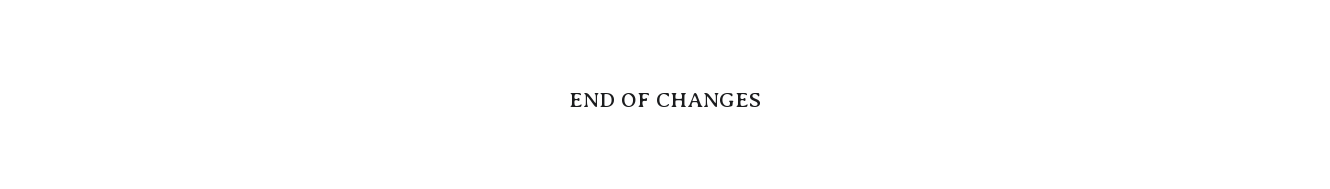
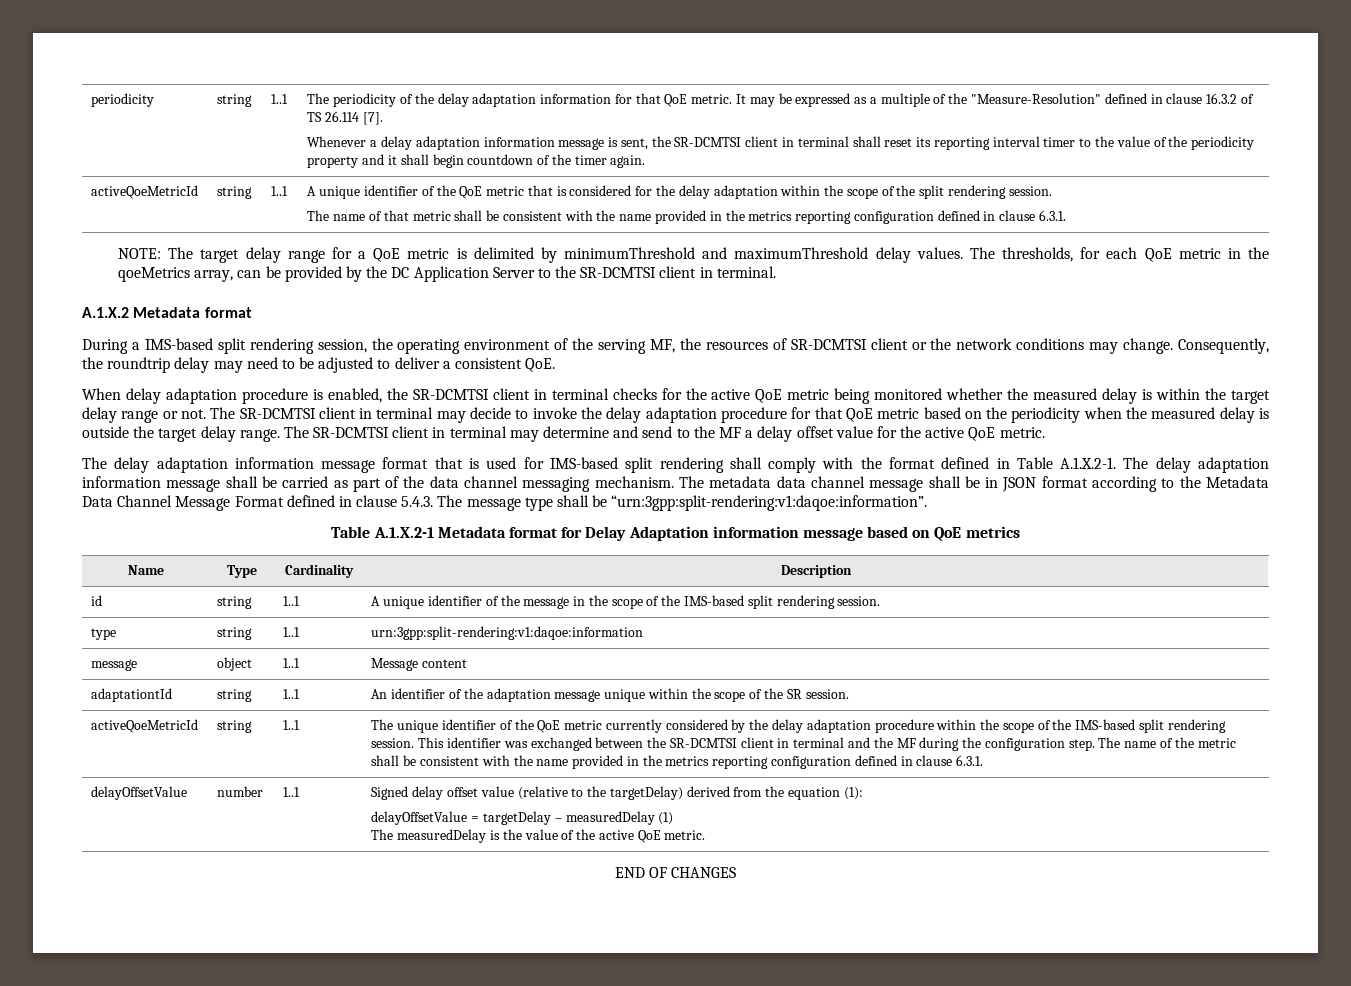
(569, 100) none -> [91,93,155,107] [217,94,253,107] [271,94,289,104] [307,93,1254,107] [307,111,384,125] [307,136,1255,150] [307,154,646,168] [91,185,199,199] [217,186,253,199] [271,186,289,196] [307,185,1052,199] [307,210,1067,224] [118,247,1269,263] [118,266,776,282] [82,307,252,318] [82,338,1269,354] [82,357,556,373] [82,388,1271,404] [82,407,1269,423] [82,426,1045,442] [82,457,1269,473] [82,476,1269,492] [82,495,928,511] [331,526,1020,541] [127,565,164,575] [226,565,257,578] [284,564,354,578] [780,565,852,578] [91,595,103,606] [217,596,253,609] [283,596,301,606] [371,595,881,609] [91,628,117,640] [217,627,253,640] [283,627,301,637] [371,626,644,640] [91,659,138,671] [217,657,253,671] [283,658,301,668] [371,658,468,671] [91,688,173,702] [217,689,253,702] [283,689,301,699] [371,688,849,702] [91,719,199,733] [217,720,253,733] [283,720,301,730] [371,719,1226,733] [371,737,1236,751] [371,755,984,769] [91,786,188,800] [217,786,264,797] [283,787,301,797] [371,786,863,800] [371,811,674,825] [371,829,706,843] periodicity | string | 1..1 | The periodicity of the delay adaptation information for that QoE metric. It may be expressed as a multiple of the "Measure-Resolution" defined in clause 16.3.2 of TS 26.114 [7]. // Whenever a delay adaptation information message is sent, the SR-DCMTSI client in terminal shall reset its reporting interval timer to the value of the periodicity property and it shall begin countdown of the timer again. // activeQoeMetricId | string | 1..1 | A unique identifier of the QoE metric that is considered for the delay adaptation within the scope of the split rendering session. // The name of that metric shall be consistent with the name provided in the metrics reporting configuration defined in clause 6.3.1. // NOTE: The target delay range for a QoE metric is delimited by minimumThreshold and maximumThreshold delay values. The thresholds, for each QoE metric in the qoeMetrics array, can be provided by the DC Application Server to the SR-DCMTSI client in terminal. // A.1.X.2 Metadata format // During a IMS-based split rendering session, the operating environment of the serving MF, the resources of SR-DCMTSI client or the network conditions may change. Consequently, the roundtrip delay may need to be adjusted to deliver a consistent QoE. // When delay adaptation procedure is enabled, the SR-DCMTSI client in terminal checks for the active QoE metric being monitored whether the measured delay is within the target delay range or not. The SR-DCMTSI client in terminal may decide to invoke the delay adaptation procedure for that QoE metric based on the periodicity when the measured delay is outside the target delay range. The SR-DCMTSI client in terminal may determine and send to the MF a delay offset value for the active QoE metric. // The delay adaptation information message format that is used for IMS-based split rendering shall comply with the format defined in Table A.1.X.2-1. The delay adaptation information message shall be carried as part of the data channel messaging mechanism. The metadata data channel message shall be in JSON format according to the Metadata Data Channel Message Format defined in clause 5.4.3. The message type shall be “urn:3gpp:split-rendering:v1:daqoe:information”. // Table A.1.X.2-1 Metadata format for Delay Adaptation information message based on QoE metrics // Name | Type | Cardinality | Description // id | string | 1..1 | A unique identifier of the message in the scope of the IMS-based split rendering session. // type | string | 1..1 | urn:3gpp:split-rendering:v1:daqoe:information // message | object | 1..1 | Message content // adaptationtId | string | 1..1 | An identifier of the adaptation message unique within the scope of the SR session. // activeQoeMetricId | string | 1..1 | The unique identifier of the QoE metric currently considered by the delay adaptation procedure within the scope of the IMS-based split rendering session. This identifier was exchanged between the SR-DCMTSI client in terminal and the MF during the configuration step. The name of the metric shall be consistent with the name provided in the metrics reporting configuration defined in clause 6.3.1. // delayOffsetValue | number | 1..1 | Signed delay offset value (relative to the targetDelay) derived from the equation (1): // delayOffsetValue = targetDelay – measuredDelay (1) // The measuredDelay is the value of the active QoE metric. //

